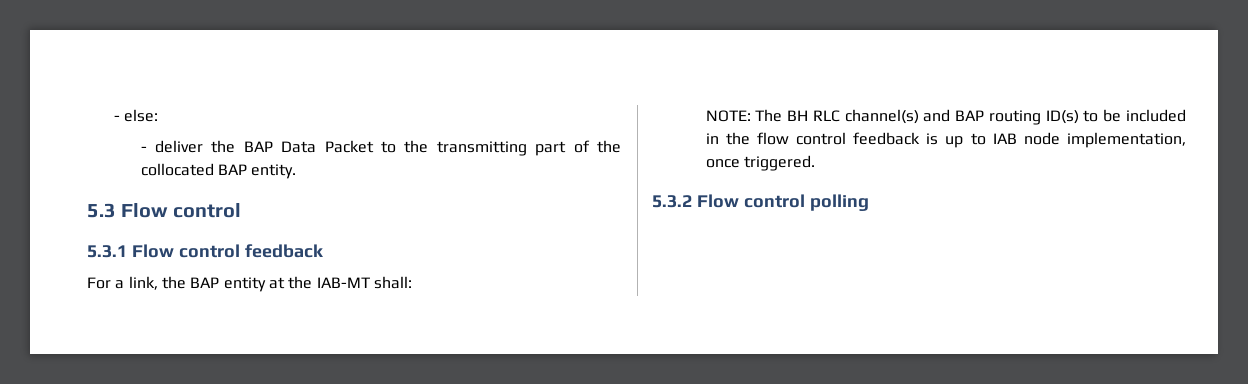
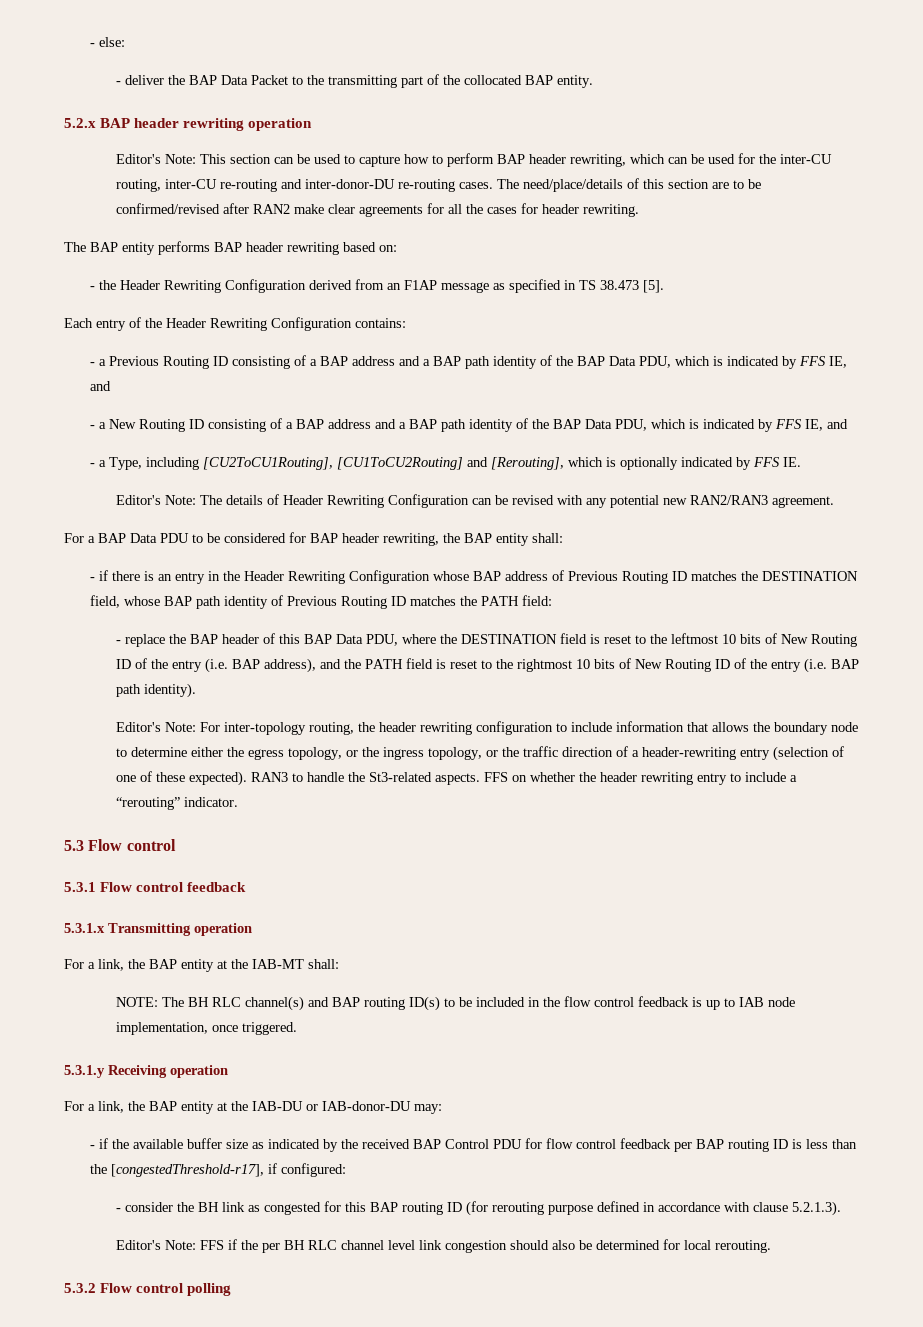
(297, 171) none -> [64,118,313,131] [115,153,832,167] [115,178,761,192] [115,203,639,217] [64,241,397,255] [89,279,664,293] [64,317,406,331] [89,355,847,369] [89,381,111,391] [89,418,848,432] [89,457,801,470] [115,494,834,508] [64,532,563,546] [89,570,858,584] [89,595,552,609] [115,633,857,647] [115,658,859,673] [115,683,196,698] [115,721,858,735] [115,746,844,761] [115,771,797,786] [115,797,238,810] // 5.2.x BAP header rewriting operation // Editor's Note: This section can be used to capture how to perform BAP header rewriting, which can be used for the inter-CU routing, inter-CU re-routing and inter-donor-DU re-routing cases. The need/place/details of this section are to be confirmed/revised after RAN2 make clear agreements for all the cases for header rewriting. // The BAP entity performs BAP header rewriting based on: // - the Header Rewriting Configuration derived from an F1AP message as specified in TS 38.473 [5]. // Each entry of the Header Rewriting Configuration contains: // - a Previous Routing ID consisting of a BAP address and a BAP path identity of the BAP Data PDU, which is indicated by FFS IE, and // - a New Routing ID consisting of a BAP address and a BAP path identity of the BAP Data PDU, which is indicated by FFS IE, and // - a Type, including [CU2ToCU1Routing], [CU1ToCU2Routing] and [Rerouting], which is optionally indicated by FFS IE. // Editor's Note: The details of Header Rewriting Configuration can be revised with any potential new RAN2/RAN3 agreement. // For a BAP Data PDU to be considered for BAP header rewriting, the BAP entity shall: // - if there is an entry in the Header Rewriting Configuration whose BAP address of Previous Routing ID matches the DESTINATION field, whose BAP path identity of Previous Routing ID matches the PATH field: // - replace the BAP header of this BAP Data PDU, where the DESTINATION field is reset to the leftmost 10 bits of New Routing ID of the entry (i.e. BAP address), and the PATH field is reset to the rightmost 10 bits of New Routing ID of the entry (i.e. BAP path identity). // Editor's Note: For inter-topology routing, the header rewriting configuration to include information that allows the boundary node to determine either the egress topology, or the ingress topology, or the traffic direction of a header-rewriting entry (selection of one of these expected). RAN3 to handle the St3-related aspects. FFS on whether the header rewriting entry to include a “rerouting” indicator.
(323, 251) none -> [64,923,252,936] // 5.3.1.x Transmitting operation
(815, 163) none -> [64,1065,228,1078] [64,1101,442,1114] [89,1138,857,1152] [89,1163,346,1177] [115,1201,841,1216] [115,1239,771,1253] // 5.3.1.y Receiving operation // For a link, the BAP entity at the IAB-DU or IAB-donor-DU may: // - if the available buffer size as indicated by the received BAP Control PDU for flow control feedback per BAP routing ID is less than the [congestedThreshold-r17], if configured: // - consider the BH link as congested for this BAP routing ID (for rerouting purpose defined in accordance with clause 5.2.1.3). // Editor's Note: FFS if the per BH RLC channel level link congestion should also be determined for local rerouting.

